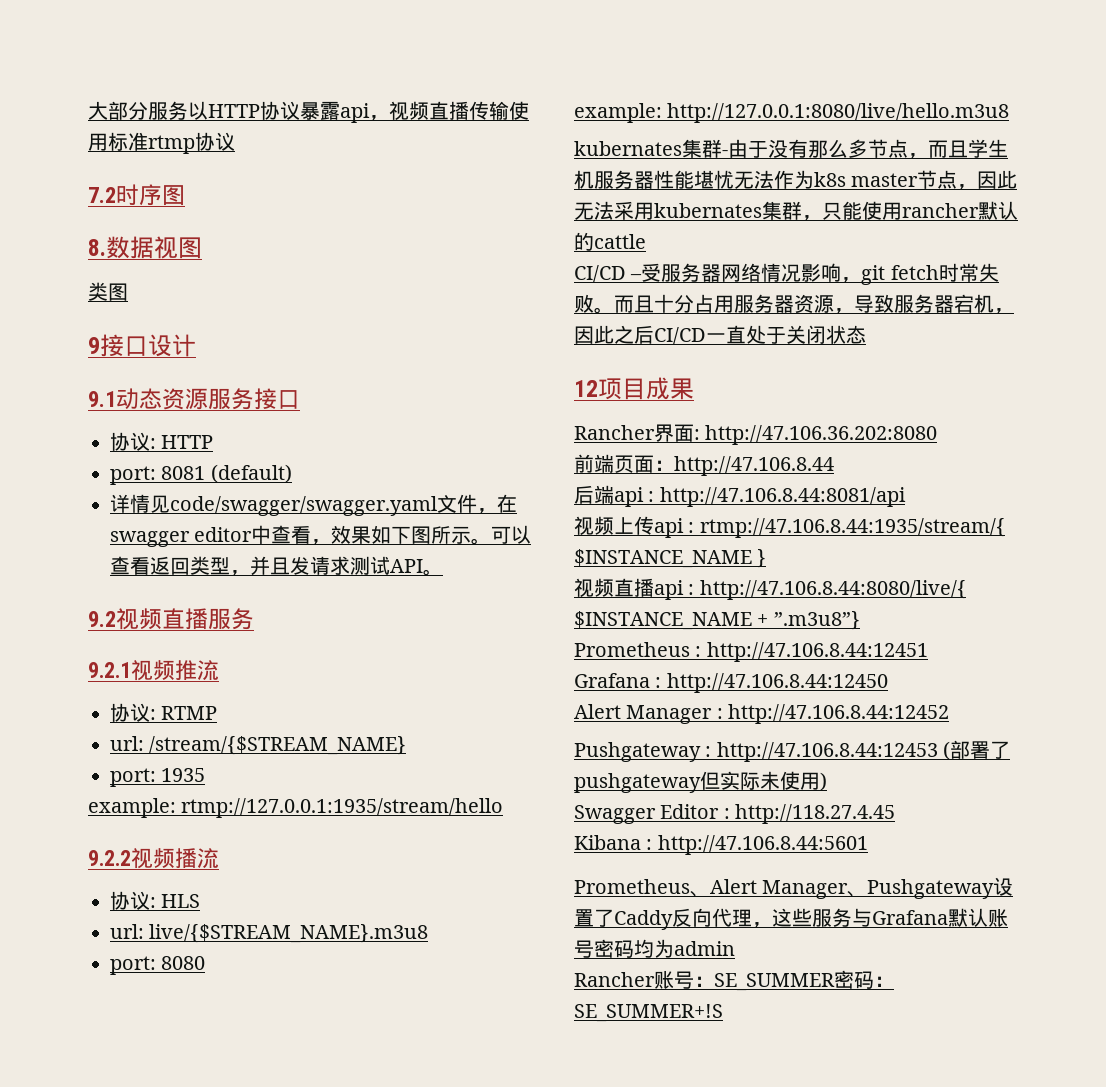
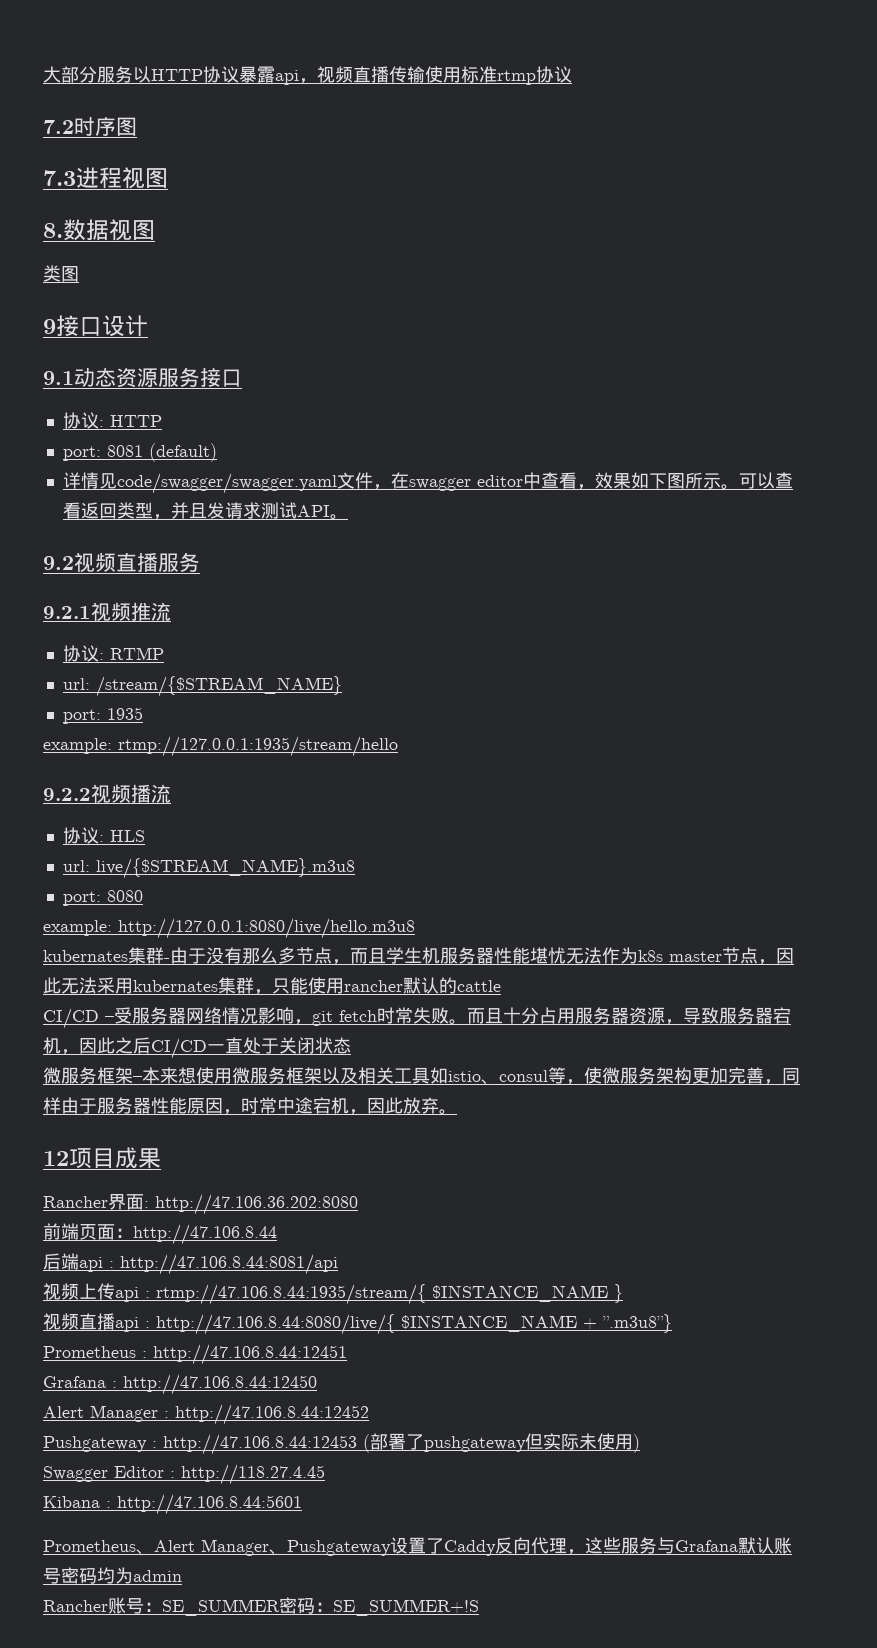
(185, 195) none -> [43,167,168,189] // 7.3进程视图
(866, 334) none -> [43,1067,800,1085] [43,1097,457,1115] // 微服务框架–本来想使用微服务框架以及相关工具如istio、consul等，使微服务架构更加完善，同样由于服务器性能原因，时常中途宕机，因此放弃。

